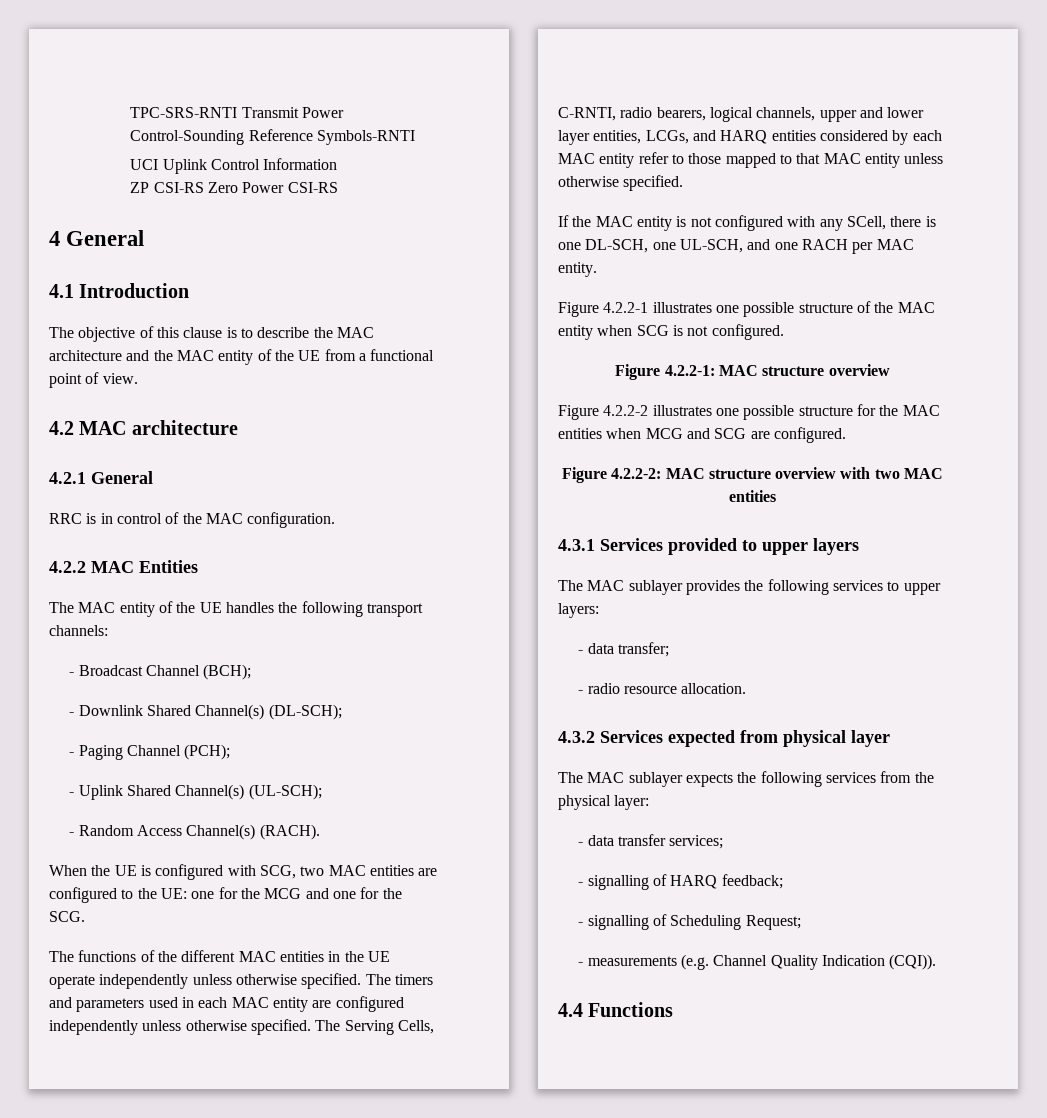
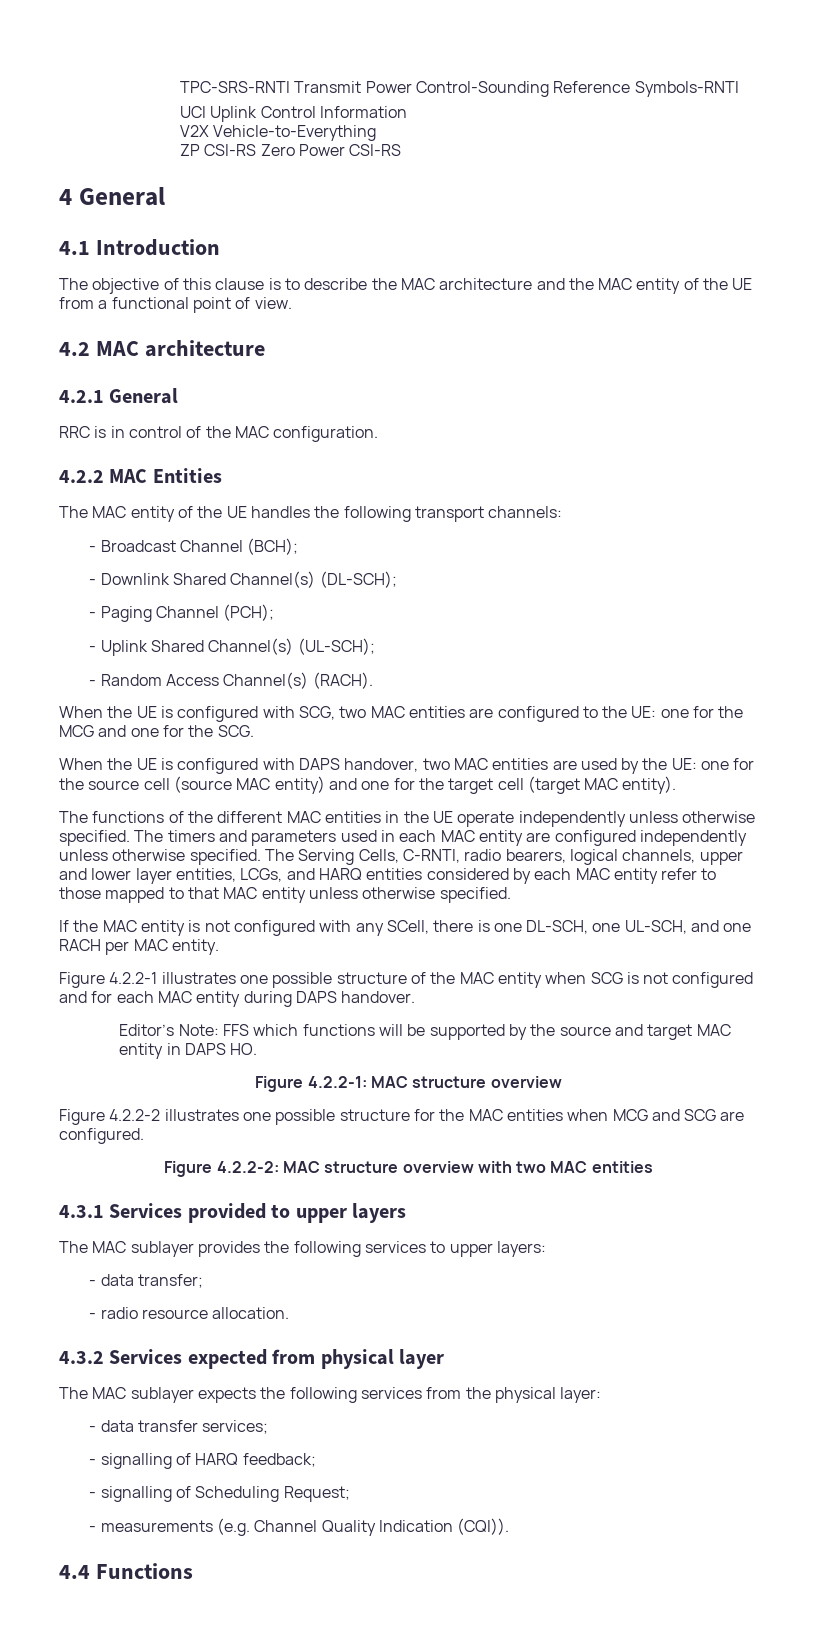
(338, 164) none -> [179,125,377,141] // V2X Vehicle-to-Everything
(85, 916) none -> [59,758,755,774] [59,776,677,794] // When the UE is configured with DAPS handover, two MAC entities are used by the UE: one for the source cell (source MAC entity) and one for the target cell (target MAC entity).
[711,324,784,340] configured. -> [672,972,754,988] [59,991,416,1007] [119,1024,731,1040] [119,1043,258,1059] configured and for each MAC entity during DAPS handover. // Editor’s Note: FFS which functions will be supported by the source and target MAC entity in DAPS HO.

